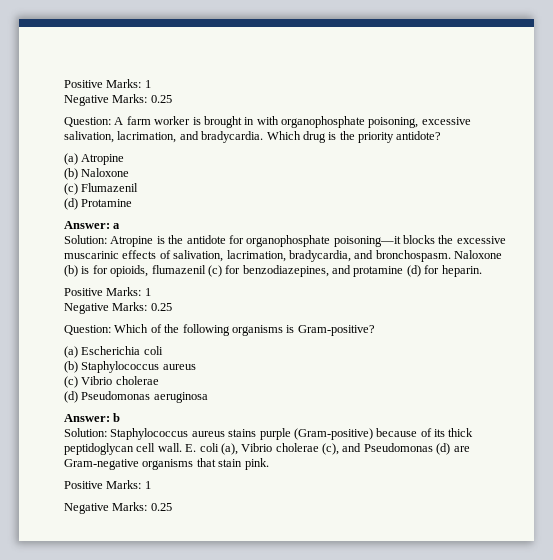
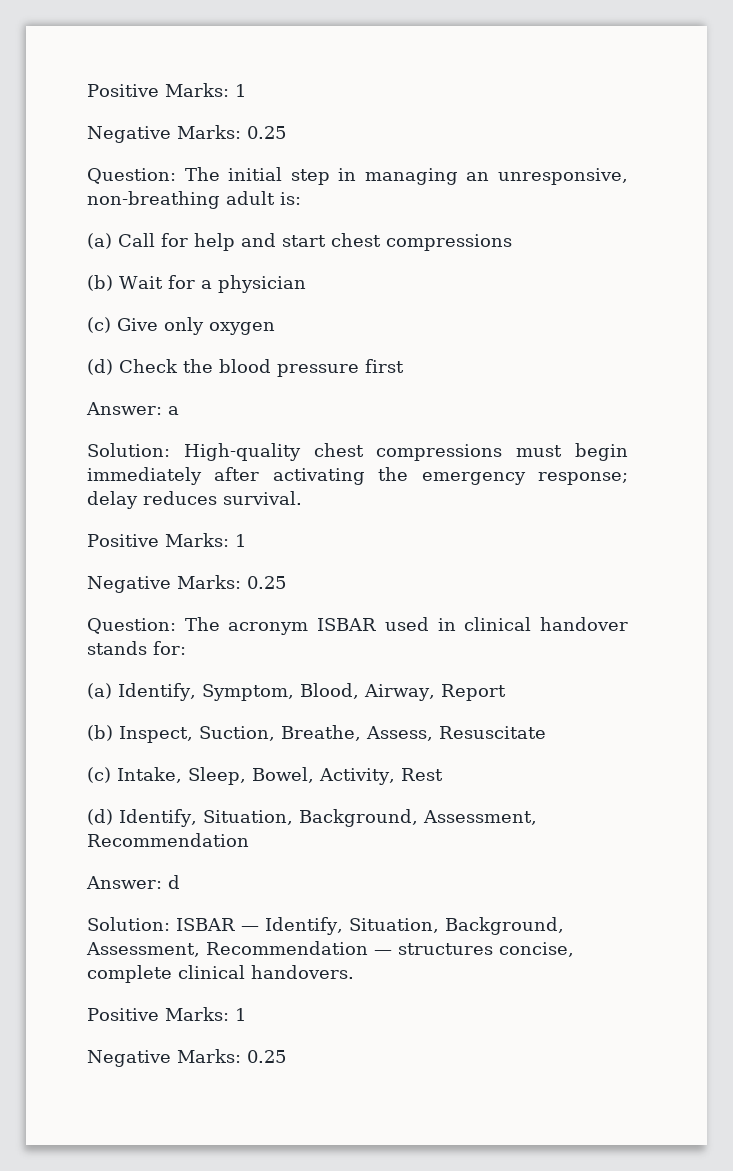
[64,79,151,88] [64,94,172,106] [64,116,471,128] [64,131,442,143] [64,153,125,165] [64,168,130,180] [64,183,139,195] [64,198,133,210] [64,221,121,229] [64,235,506,247] [64,250,502,262] [64,265,482,277] [64,287,151,296] [64,302,172,314] [64,324,375,336] [64,346,163,358] [64,361,196,373] [64,376,159,388] [64,391,208,403] [64,413,121,422] [64,428,474,440] [64,443,470,455] [64,458,269,470] Positive Marks: 1 // Negative Marks: 0.25 // Question: A farm worker is brought in with organophosphate poisoning, excessive salivation, lacrimation, and bradycardia. Which drug is the priority antidote? // (a) Atropine // (b) Naloxone // (c) Flumazenil // (d) Protamine // Answer: a // Solution: Atropine is the antidote for organophosphate poisoning—it blocks the excessive muscarinic effects of salivation, lacrimation, bradycardia, and bronchospasm. Naloxone (b) is for opioids, flumazenil (c) for benzodiazepines, and protamine (d) for heparin. // Positive Marks: 1 // Negative Marks: 0.25 // Question: Which of the following organisms is Gram-positive? // (a) Escherichia coli // (b) Staphylococcus aureus // (c) Vibrio cholerae // (d) Pseudomonas aeruginosa // Answer: b // Solution: Staphylococcus aureus stains purple (Gram-positive) because of its thick peptidoglycan cell wall. E. coli (a), Vibrio cholerae (c), and Pseudomonas (d) are Gram-negative organisms that stain pink. -> [87,83,246,97] [87,125,286,143] [87,167,628,185] [87,191,301,209] [87,233,512,251] [87,275,306,293] [87,317,275,335] [87,359,404,377] [86,402,179,415] [87,443,628,461] [87,467,628,485] [87,491,302,509] [87,533,246,547] [87,575,286,593] [87,617,628,635] [87,641,186,655] [87,683,506,701] [87,725,546,743] [87,767,443,785] [87,809,537,827] [87,833,249,847] [86,875,180,889] [87,917,564,935] [86,941,574,957] [87,965,354,983] Positive Marks: 1 // Negative Marks: 0.25 // Question: The initial step in managing an unresponsive, non-breathing adult is: // (a) Call for help and start chest compressions // (b) Wait for a physician // (c) Give only oxygen // (d) Check the blood pressure first // Answer: a // Solution: High-quality chest compressions must begin immediately after activating the emergency response; delay reduces survival. // Positive Marks: 1 // Negative Marks: 0.25 // Question: The acronym ISBAR used in clinical handover stands for: // (a) Identify, Symptom, Blood, Airway, Report // (b) Inspect, Suction, Breathe, Assess, Resuscitate // (c) Intake, Sleep, Bowel, Activity, Rest // (d) Identify, Situation, Background, Assessment, Recommendation // Answer: d // Solution: ISBAR — Identify, Situation, Background, Assessment, Recommendation — structures concise, complete clinical handovers.

